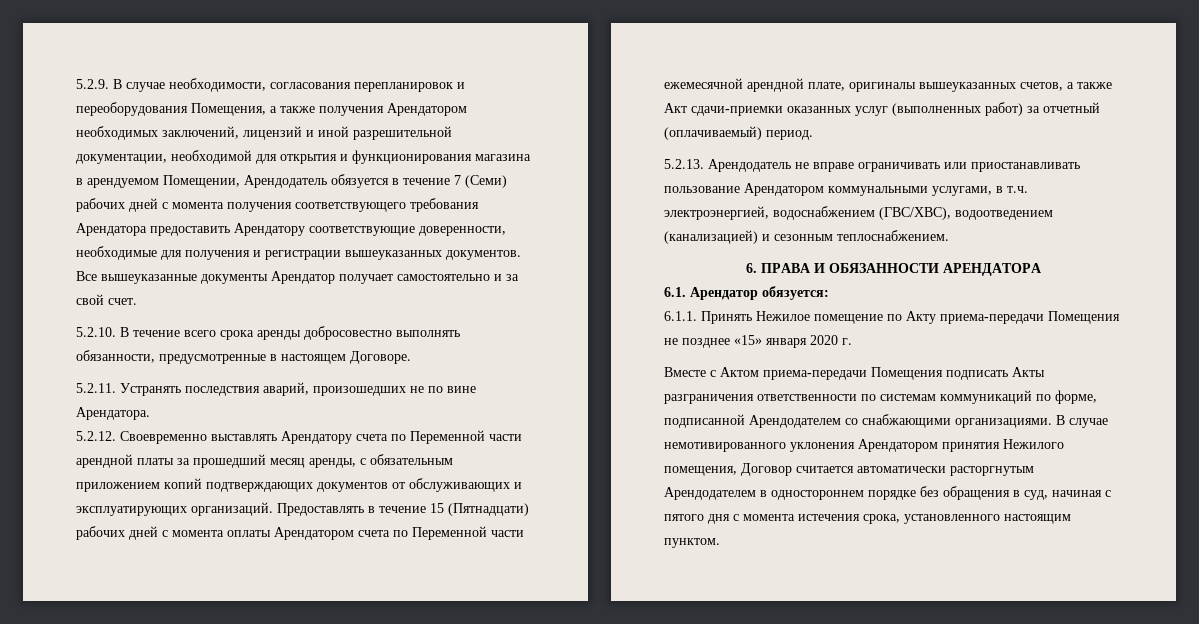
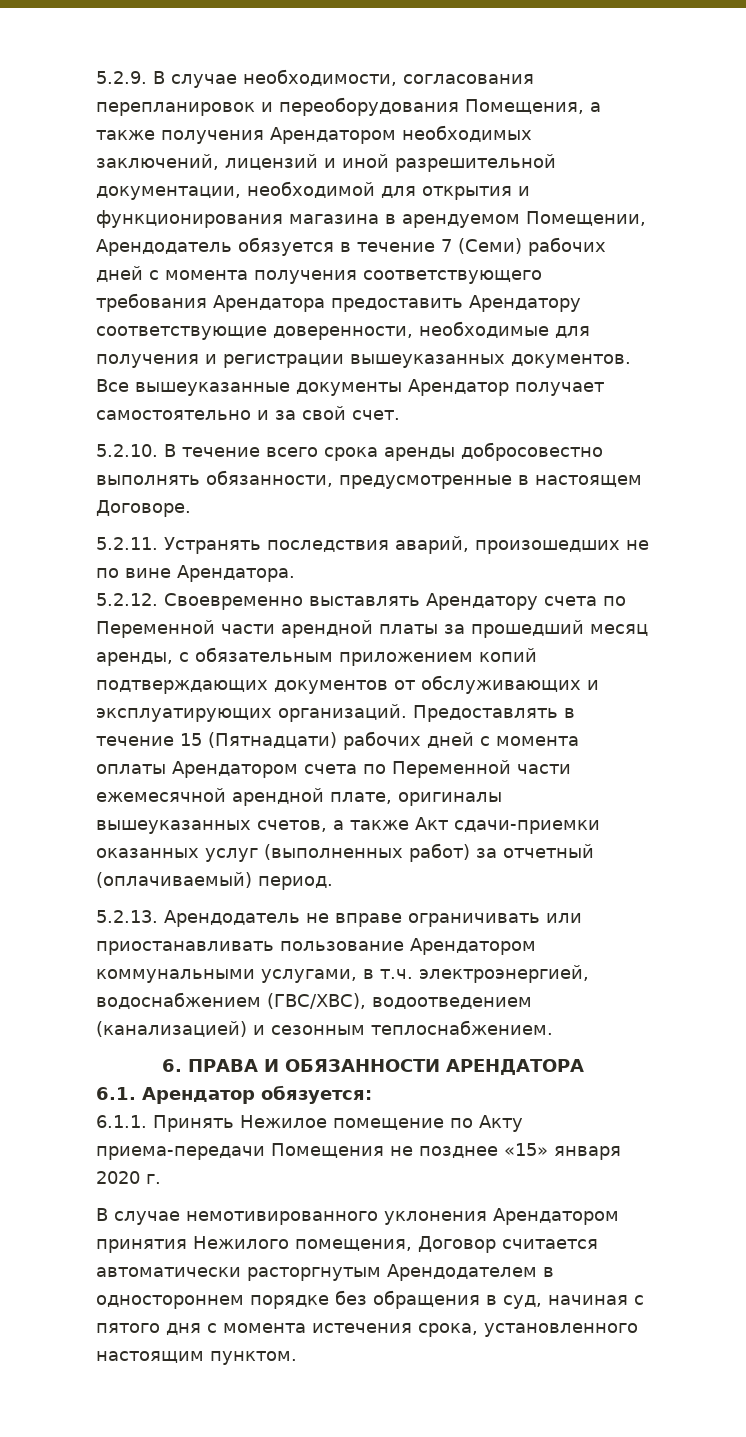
[664,367,1045,380] [664,390,1097,404] [664,414,1052,428] Вместе с Актом приема-передачи Помещения подписать Акты разграничения ответственности по системам коммуникаций по форме, подписанной Арендодателем со снабжающими организациями. -> (161, 1179) none

